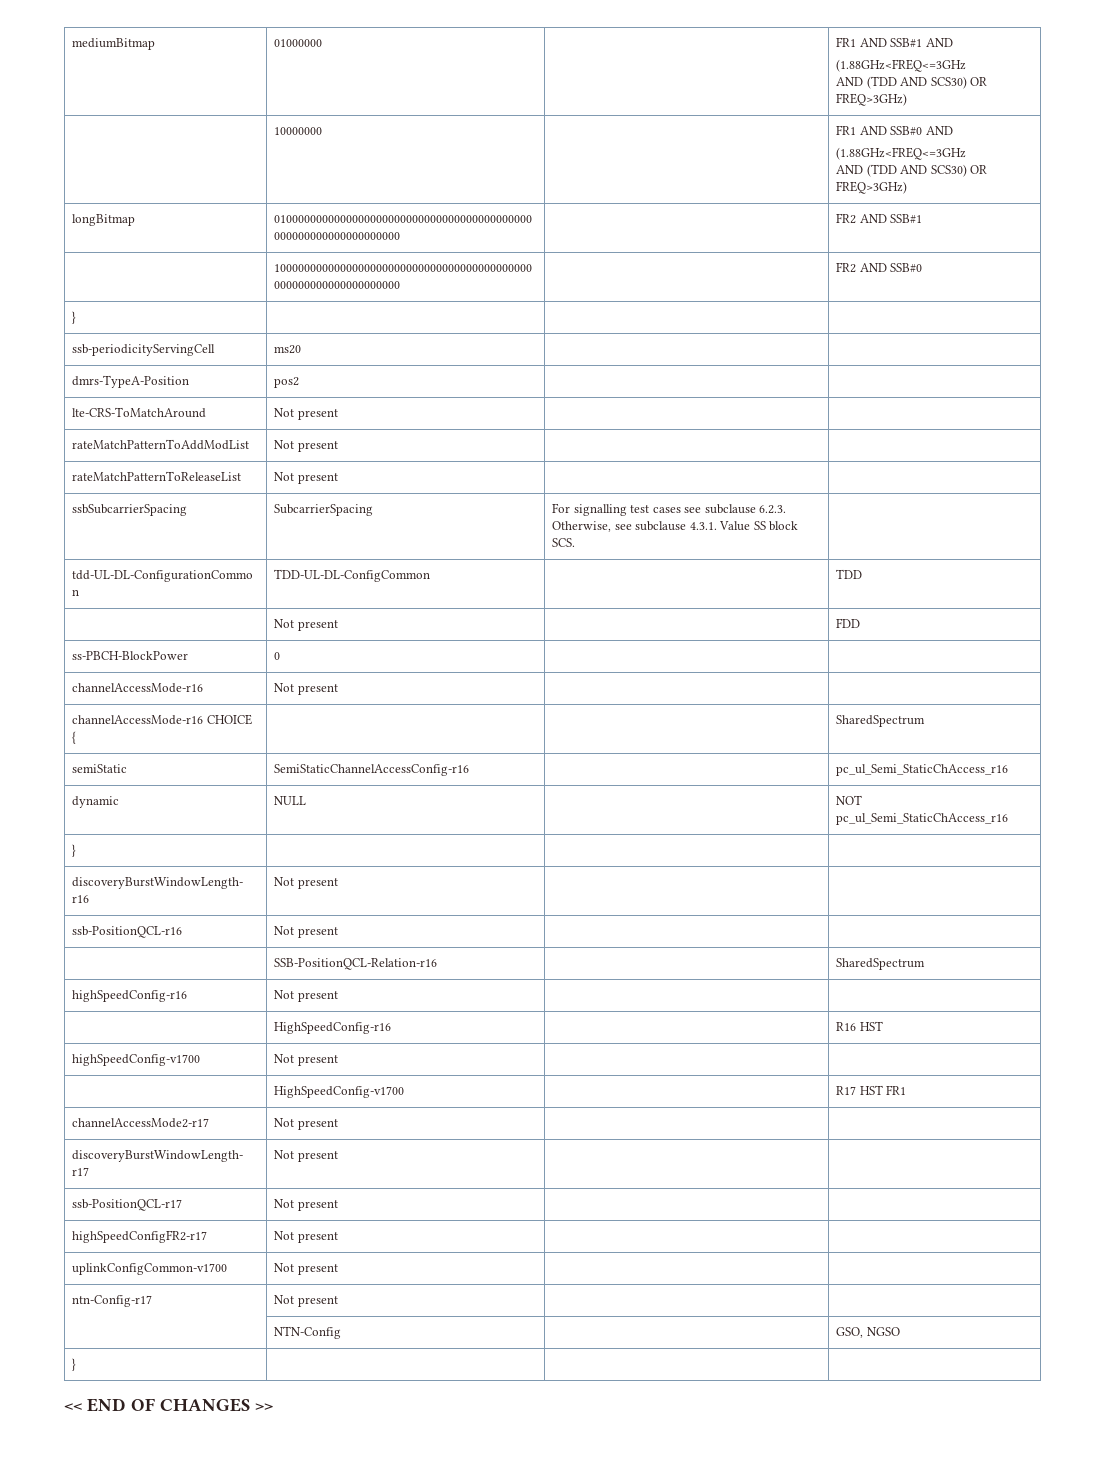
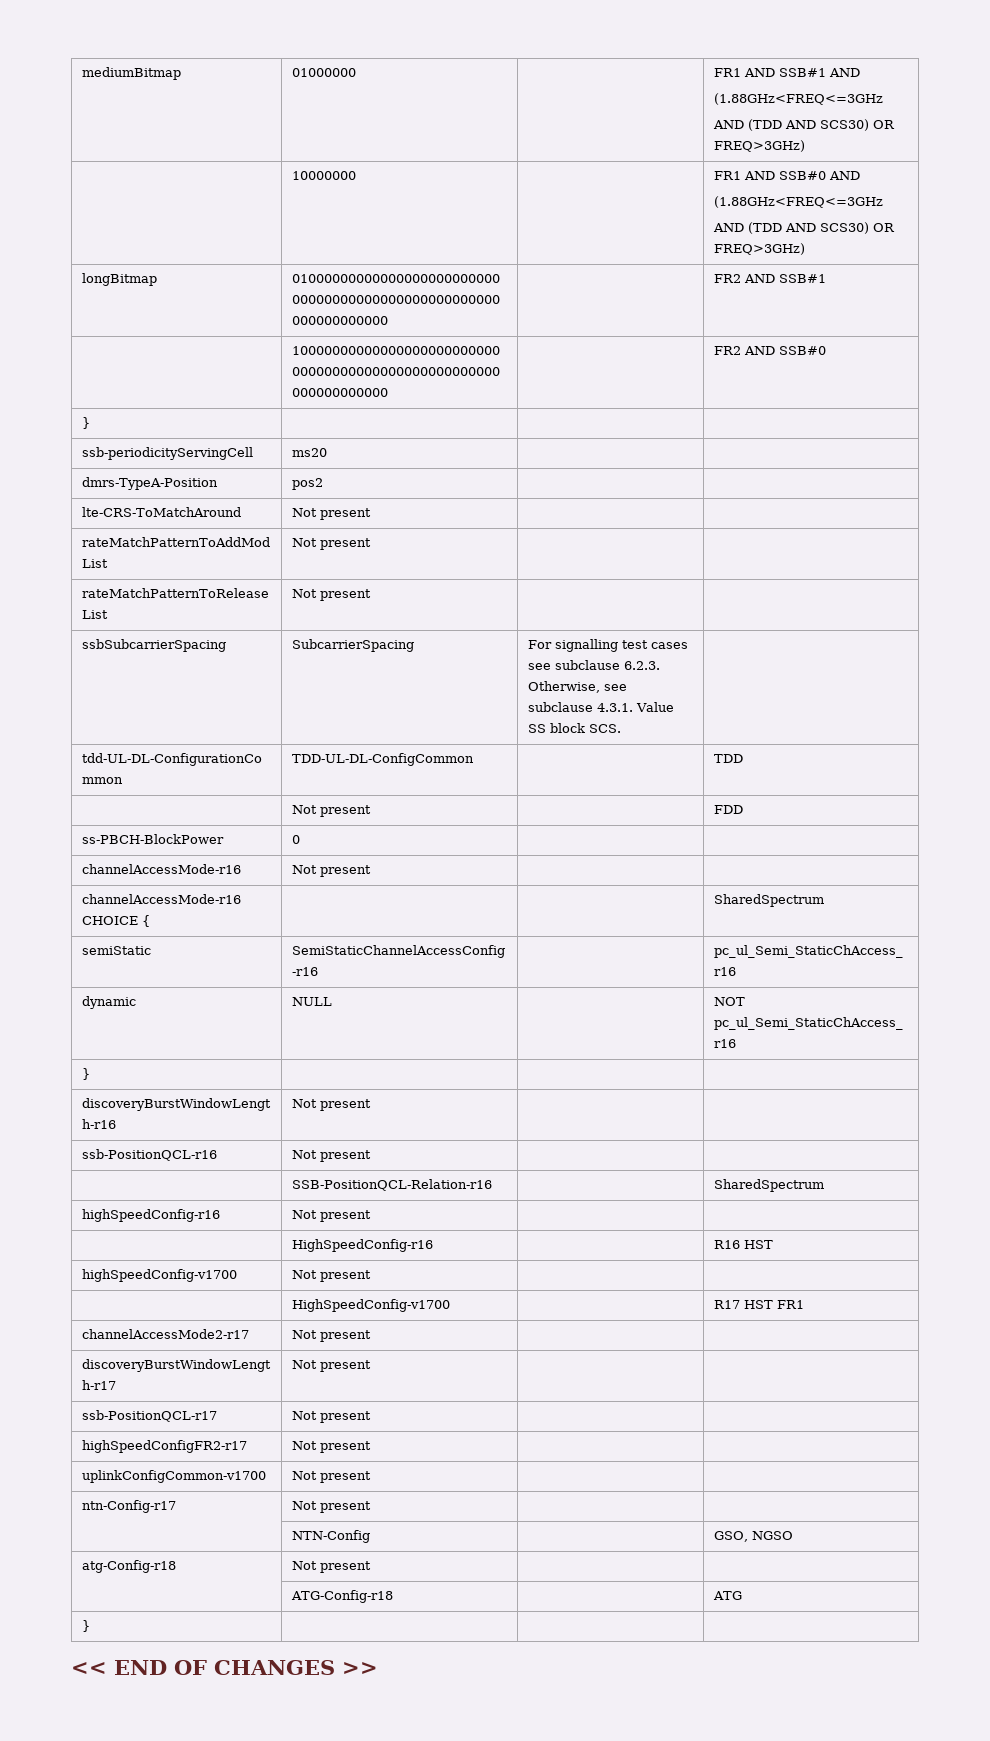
(900, 1331) none -> [82,1560,177,1573] [292,1561,372,1573] [291,1590,394,1603] [713,1591,743,1600] // atg-Config-r18 | Not present | | // | ATG-Config-r18 | | ATG

